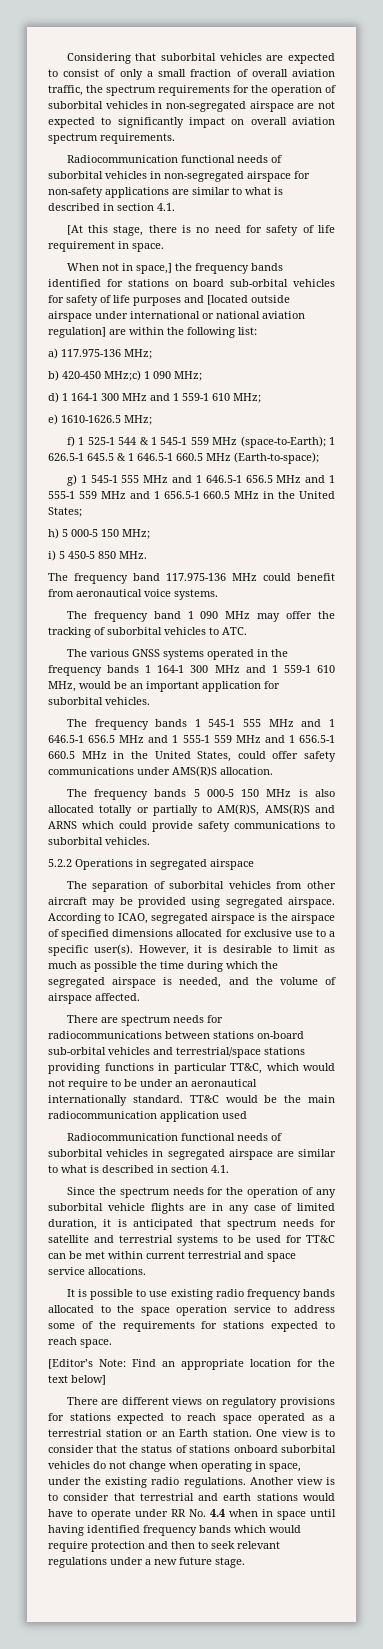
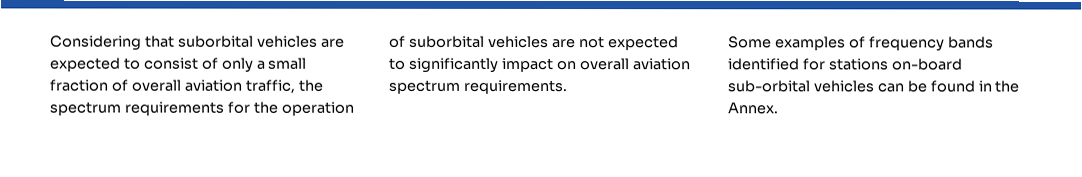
[151,101,294,112] in non-segregated airspace -> (549, 42) none
[66,155,282,163] [48,171,310,182] [48,187,283,198] [48,203,175,211] [66,225,335,236] [48,241,164,252] [66,263,192,274] Radiocommunication functional needs of suborbital vehicles in non-segregated airspace for non-safety applications are similar to what is described in section 4.1. // [At this stage, there is no need for safety of life requirement in space. // When not in space,] the -> [728,36,866,51] Some examples of
[174,279,335,287] [48,295,290,306] [48,311,305,322] [48,327,257,338] [48,348,152,359] [48,370,202,381] [48,392,261,403] [48,414,152,425] [66,436,335,448] [48,452,319,464] [66,474,335,486] [48,491,335,499] [48,507,82,517] [48,528,150,539] [48,550,147,561] [48,573,335,584] [48,589,218,600] [66,611,335,622] [48,627,247,638] [66,649,288,660] [48,665,335,676] [48,681,280,692] [48,697,150,705] [66,719,335,730] [48,735,335,743] [48,751,336,762] [48,766,273,777] [66,789,335,800] [48,804,335,816] [48,821,335,832] [48,837,150,845] [48,859,254,870] [66,881,336,892] [48,897,335,908] [48,913,335,924] [48,929,335,940] [48,944,335,956] [48,961,278,972] [48,977,336,988] [48,993,140,1004] [66,1015,223,1026] [48,1031,304,1039] [48,1047,305,1058] [48,1063,335,1074] [48,1079,257,1090] [48,1095,335,1106] [48,1111,247,1122] [66,1133,282,1141] [48,1149,336,1160] [48,1165,229,1173] [66,1187,336,1198] [48,1203,335,1214] [48,1219,336,1230] [48,1235,335,1246] [48,1251,296,1262] [48,1267,146,1275] [66,1289,335,1300] [48,1305,335,1316] [48,1321,335,1332] [48,1337,112,1348] [48,1359,335,1370] [48,1375,106,1385] [66,1397,335,1408] [48,1413,335,1424] [48,1429,335,1437] [48,1445,336,1453] [48,1461,301,1472] [48,1477,335,1488] [48,1493,335,1501] [48,1509,336,1520] [48,1525,301,1536] [48,1541,280,1552] [48,1557,245,1568] on board sub-orbital vehicles for safety of life purposes and [located outside airspace under international or national aviation regulation] are within the following list: // a) 117.975-136 MHz; // b) 420-450 MHz;c) 1 090 MHz; // d) 1 164-1 300 MHz and 1 559-1 610 MHz; // e) 1610-1626.5 MHz; // f) 1 525-1 544 & 1 545-1 559 MHz (space-to-Earth); 1 626.5-1 645.5 & 1 646.5-1 660.5 MHz (Earth-to-space); // g) 1 545-1 555 MHz and 1 646.5-1 656.5 MHz and 1 555-1 559 MHz and 1 656.5-1 660.5 MHz in the United States; // h) 5 000-5 150 MHz; // i) 5 450-5 850 MHz. // The frequency band 117.975-136 MHz could benefit from aeronautical voice systems. // The frequency band 1 090 MHz may offer the tracking of suborbital vehicles to ATC. // The various GNSS systems operated in the frequency bands 1 164-1 300 MHz and 1 559-1 610 MHz, would be an important application for suborbital vehicles. // The frequency bands 1 545-1 555 MHz and 1 646.5-1 656.5 MHz and 1 555-1 559 MHz and 1 656.5-1 660.5 MHz in the United States, could offer safety communications under AMS(R)S allocation. // The frequency bands 5 000-5 150 MHz is also allocated totally or partially to AM(R)S, AMS(R)S and ARNS which could provide safety communications to suborbital vehicles. // 5.2.2 Operations in segregated airspace // The separation of suborbital vehicles from other aircraft may be provided using segregated airspace. According to ICAO, segregated airspace is the airspace of specified dimensions allocated for exclusive use to a specific user(s). However, it is desirable to limit as much as possible the time during which the segregated airspace is needed, and the volume of airspace affected. // There are spectrum needs for radiocommunications between stations on-board sub-orbital vehicles and terrestrial/space stations providing functions in particular TT&C, which would not require to be under an aeronautical internationally standard. TT&C would be the main radiocommunication application used // Radiocommunication functional needs of suborbital vehicles in segregated airspace are similar to what is described in section 4.1. // Since the spectrum needs for the operation of any suborbital vehicle flights are in any case of limited duration, it is anticipated that spectrum needs for satellite and terrestrial systems to be used for TT&C can be met within current terrestrial and space service allocations. // It is possible to use existing radio frequency bands allocated to the space operation service to address some of the requirements for stations expected to reach space. // [Editor’s Note: Find an appropriate location for the text below] // There are different views on regulatory provisions for stations expected to reach space operated as a terrestrial station or an Earth station. One view is to consider that the status of stations onboard suborbital vehicles do not change when operating in space, under the existing radio regulations. Another view is to consider that terrestrial and earth stations would have to operate under RR No. 4.4 when in space until having identified frequency bands which would require protection and then to seek relevant regulations under a new future stage. -> [891,58,963,71] [727,80,1021,93] [727,102,778,115] on-board sub-orbital vehicles can be found in the Annex.

